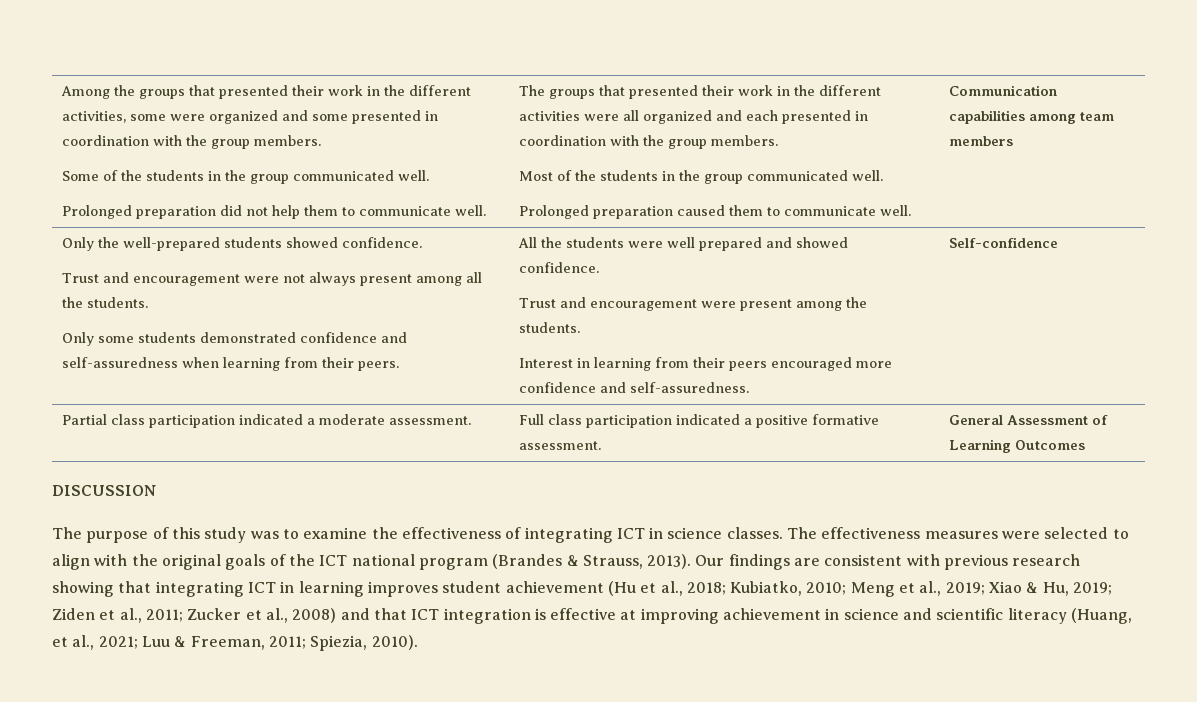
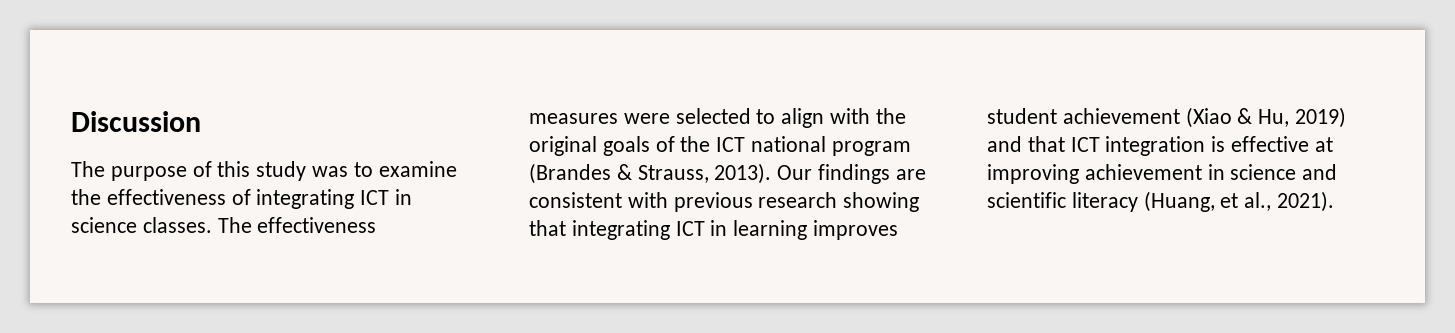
[61,85,472,99] [62,110,439,124] [62,135,322,149] [62,170,430,184] [62,205,487,219] [519,85,882,99] [519,110,869,124] [519,135,779,149] [519,170,884,184] [519,205,912,219] [949,85,1058,96] [949,110,1115,124] [949,136,1014,146] [62,237,423,251] [62,272,483,286] [62,297,149,308] [62,332,408,346] [62,357,400,371] [518,237,849,251] [519,262,600,273] [519,297,868,311] [519,322,581,333] [519,357,893,371] [519,382,750,393] [949,237,1059,248] [62,414,472,428] [519,414,880,428] [519,441,602,450] [949,415,1109,425] [949,439,1086,453] [52,485,156,496] Among the groups that presented their work in the different activities, some were organized and some presented in coordination with the group members. // Some of the students in the group communicated well. // Prolonged preparation did not help them to communicate well. | The groups that presented their work in the different activities were all organized and each presented in coordination with the group members. // Most of the students in the group communicated well. // Prolonged preparation caused them to communicate well. | Communication capabilities among team members // Only the well-prepared students showed confidence. // Trust and encouragement were not always present among all the students. // Only some students demonstrated confidence and self-assuredness when learning from their peers. | All the students were well prepared and showed confidence. // Trust and encouragement were present among the students. // Interest in learning from their peers encouraged more confidence and self-assuredness. | Self-confidence // Partial class participation indicated a moderate assessment. | Full class participation indicated a positive formative assessment. | General Assessment of Learning Outcomes // DISCUSSION -> [71,111,201,132] Discussion
[607,581,1113,597] [52,608,337,623] (Hu et al., 2018; Kubiatko, 2010; Meng et al., 2019; Xiao & Hu, 2019; Ziden et al., 2011; Zucker et al., 2008) -> [1185,107,1347,128] (Xiao & Hu, 2019)
[98,635,418,651] 2021; Luu & Freeman, 2011; Spiezia, 2010). -> [1277,191,1335,212] 2021).

